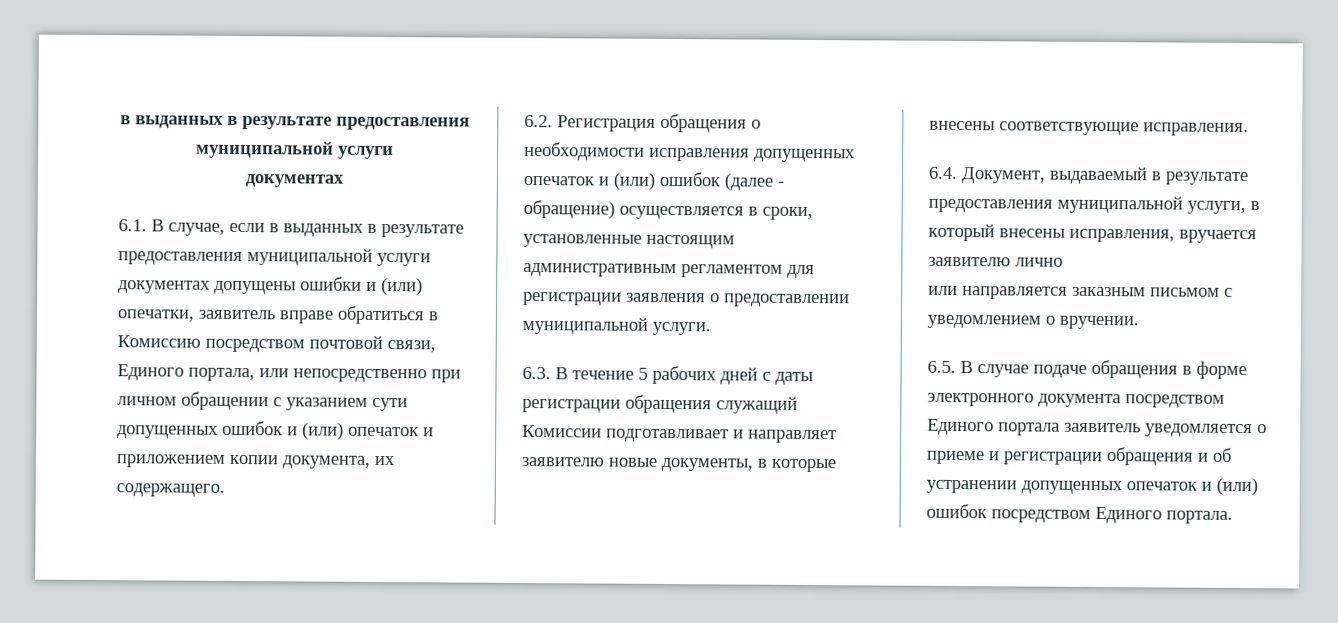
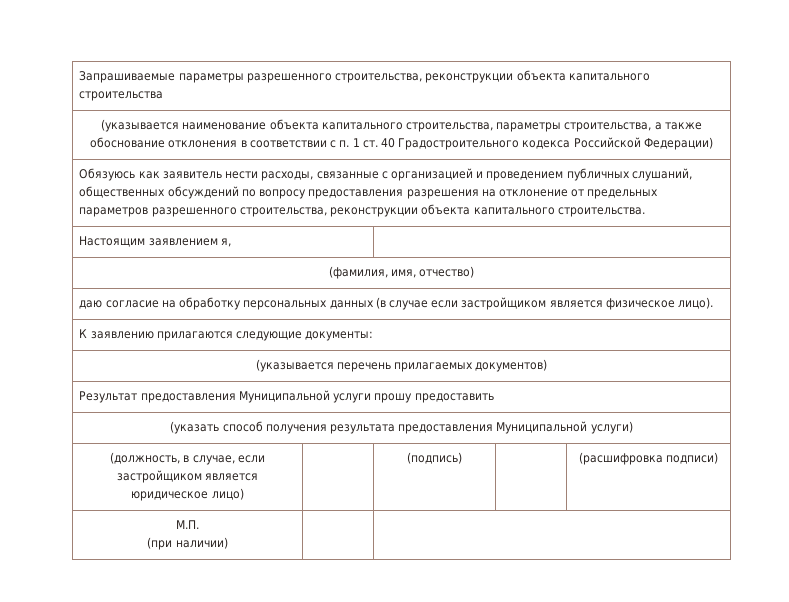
[119,115,470,131] [195,140,394,160] [244,174,344,188] [118,219,464,238] [118,248,431,267] [118,276,423,296] [117,305,438,325] [117,335,436,353] [117,364,461,383] [117,391,408,412] [117,420,434,440] [116,454,395,469] [116,483,225,497] [524,113,761,133] [524,141,856,163] [523,171,784,191] [523,199,813,221] [523,233,735,249] [523,262,815,279] [523,291,850,308] [522,316,711,336] [522,365,813,386] [522,394,798,414] [522,424,837,444] [521,456,836,473] [929,120,1249,137] [928,166,1248,186] [928,195,1260,215] [928,223,1257,244] [928,256,1063,267] [928,285,1233,300] [927,314,1139,330] [927,359,1247,380] [927,392,1225,408] [927,418,1267,438] [926,447,1232,466] [926,477,1258,496] [926,503,1233,524] в выданных в результате предоставления муниципальной услуги // документах // 6.1. В случае, если в выданных в результате предоставления муниципальной услуги документах допущены ошибки и (или) опечатки, заявитель вправе обратиться в Комиссию посредством почтовой связи, Единого портала, или непосредственно при личном обращении с указанием сути допущенных ошибок и (или) опечаток и приложением копии документа, их содержащего. // 6.2. Регистрация обращения о необходимости исправления допущенных опечаток и (или) ошибок (далее - обращение) осуществляется в сроки, установленные настоящим административным регламентом для регистрации заявления о предоставлении муниципальной услуги. // 6.3. В течение 5 рабочих дней с даты регистрации обращения служащий Комиссии подготавливает и направляет заявителю новые документы, в которые внесены соответствующие исправления. // 6.4. Документ, выдаваемый в результате предоставления муниципальной услуги, в который внесены исправления, вручается заявителю лично // или направляется заказным письмом с уведомлением о вручении. // 6.5. В случае подаче обращения в форме электронного документа посредством Единого портала заявитель уведомляется о приеме и регистрации обращения и об устранении допущенных опечаток и (или) ошибок посредством Единого портала. -> [79,70,650,83] [79,91,164,101] [101,119,702,132] [90,137,713,150] [79,168,692,181] [79,186,659,199] [79,204,645,217] [79,236,231,247] [328,266,475,279] [79,297,714,310] [79,329,374,341] [255,359,548,372] [79,390,494,403] [170,421,633,434] [110,452,265,465] [116,470,259,483] [131,488,244,501] [407,452,462,464] [578,452,719,465] [176,520,199,529] [147,537,228,550] Запрашиваемые параметры разрешенного строительства, реконструкции объекта капитального строительства // (указывается наименование объекта капитального строительства, параметры строительства, а также обоснование отклонения в соответствии с п. 1 ст. 40 Градостроительного кодекса Российской Федерации) // Обязуюсь как заявитель нести расходы, связанные с организацией и проведением публичных слушаний, общественных обсуждений по вопросу предоставления разрешения на отклонение от предельных параметров разрешенного строительства, реконструкции объекта капитального строительства. // Настоящим заявлением я, | // (фамилия, имя, отчество) // даю согласие на обработку персональных данных (в случае если застройщиком является физическое лицо). // К заявлению прилагаются следующие документы: // (указывается перечень прилагаемых документов) // Результат предоставления Муниципальной услуги прошу предоставить // (указать способ получения результата предоставления Муниципальной услуги) // (должность, в случае, если застройщиком является юридическое лицо) | | (подпись) | | (расшифровка подписи) // М.П. // (при наличии) | |

